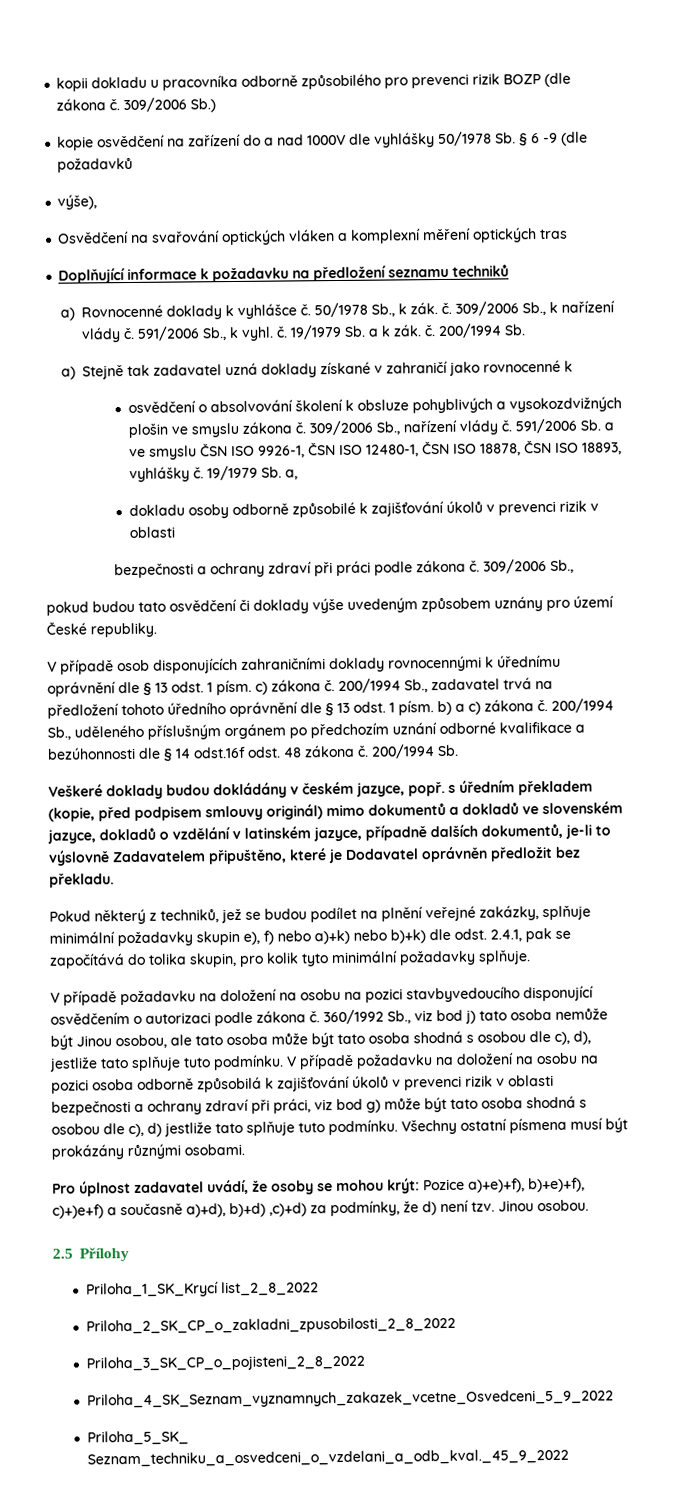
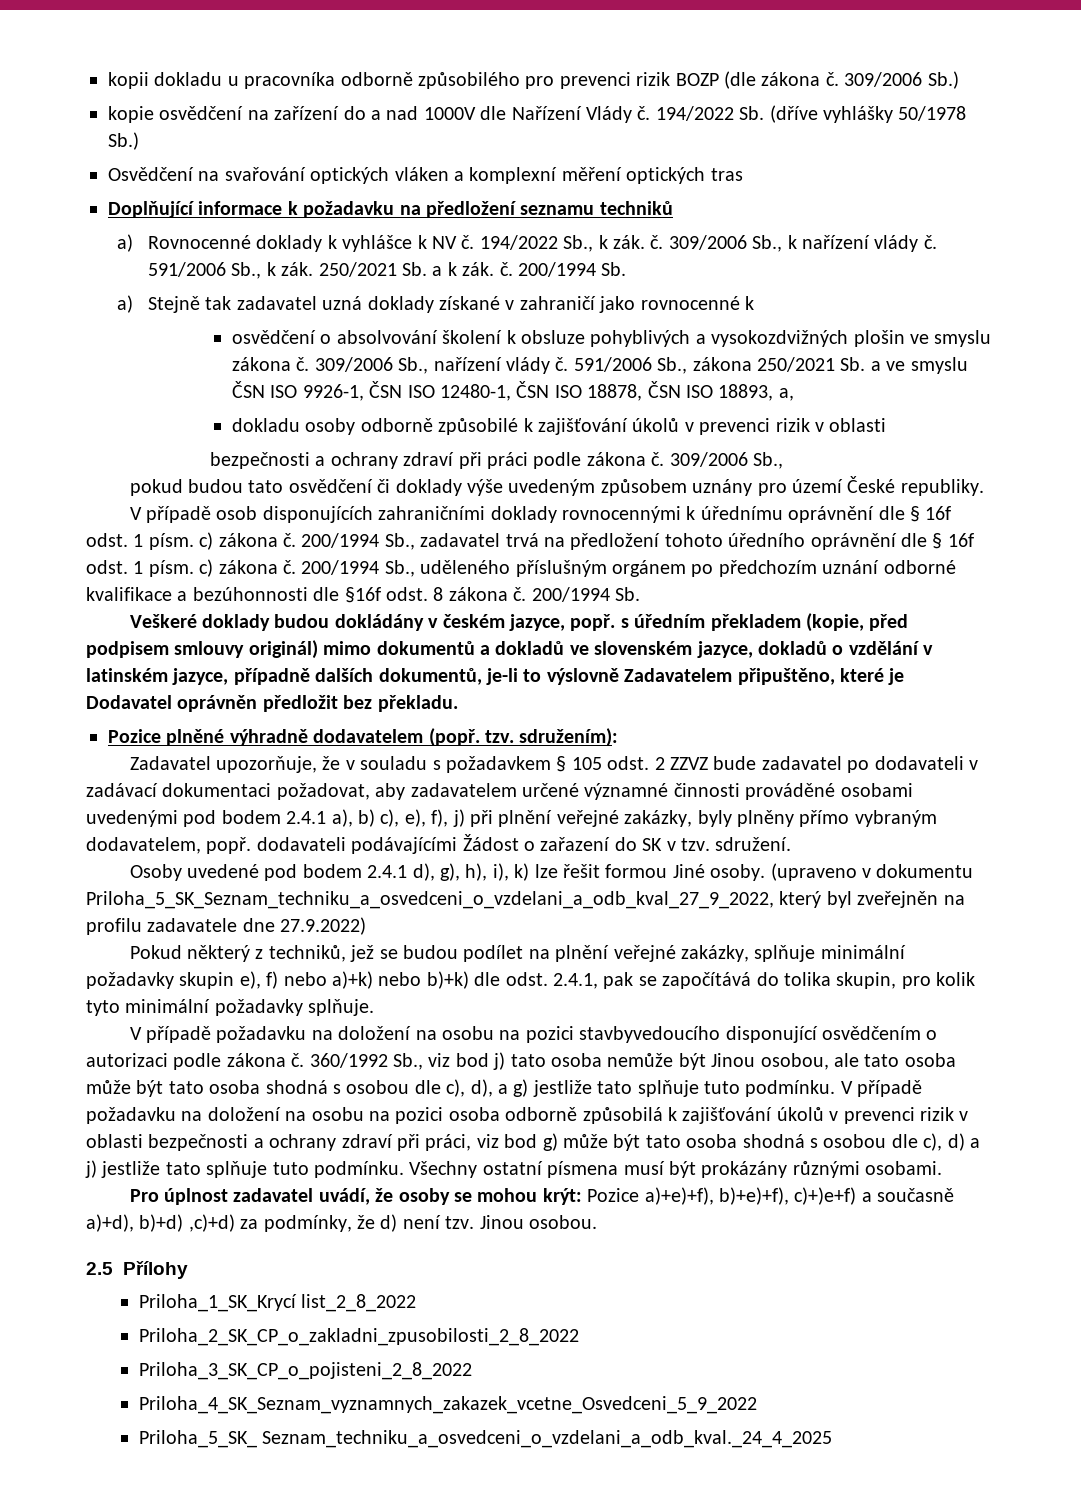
[374,131,589,148] [57,156,134,173] [57,194,98,210] vyhlášky 50/1978 Sb. § 6 -9 (dle požadavků // výše), -> [511,105,967,123] [108,132,139,150] Nařízení Vlády č. 194/2022 Sb. (dříve vyhlášky 50/1978 Sb.)
[300,302,369,318] č. 50/1978 -> [417,235,558,250] k NV č. 194/2022
[241,324,343,341] vyhl. č. 19/1979 -> [281,262,397,277] zák. 250/2021
(577, 426) none -> [657,357,835,374] Sb., zákona 250/2021
[128,465,282,483] vyhlášky č. 19/1979 Sb. -> (774, 392) none
[155,682,168,693] 13 -> [925,506,952,520] 16f
[337,700,465,716] 13 odst. 1 písm. b) a -> [947,533,974,547] [86,560,194,577] 16f odst. 1 písm.
[163,746,302,762] § 14 odst.16f odst. 48 -> [344,587,444,603] §16f odst. 8
(114, 880) none -> [108,728,619,747] [129,756,979,773] [86,783,913,800] [86,809,937,827] [86,834,792,854] [129,863,974,881] [86,891,965,909] [86,917,367,935] // Pozice plněné výhradně dodavatelem (popř. tzv. sdružením): // Zadavatel upozorňuje, že v souladu s požadavkem § 105 odst. 2 ZZVZ bude zadavatel po dodavateli v zadávací dokumentaci požadovat, aby zadavatelem určené významné činnosti prováděné osobami uvedenými pod bodem 2.4.1 a), b) c), e), f), j) při plnění veřejné zakázky, byly plněny přímo vybraným dodavatelem, popř. dodavateli podávajícími Žádost o zařazení do SK v tzv. sdružení. // Osoby uvedené pod bodem 2.4.1 d), g), h), i), k) lze řešit formou Jiné osoby. (upraveno v dokumentu Priloha_5_SK_Seznam_techniku_a_osvedceni_o_vzdelani_a_odb_kval_27_9_2022, který byl zveřejněn na profilu zadavatele dne 27.9.2022)
(591, 1037) none -> [497,1079,529,1097] a g)
(162, 1129) none -> [969,1138,980,1148] [85,1160,97,1178] a j)
[86,1448,569,1468] Seznam_techniku_a_osvedceni_o_vzdelani_a_odb_kval._45_9_2022 -> [262,1430,833,1448] Seznam_techniku_a_osvedceni_o_vzdelani_a_odb_kval._24_4_2025

